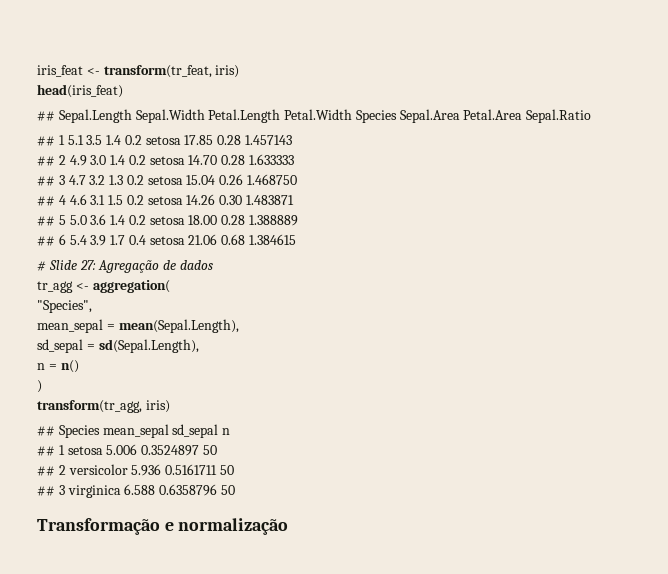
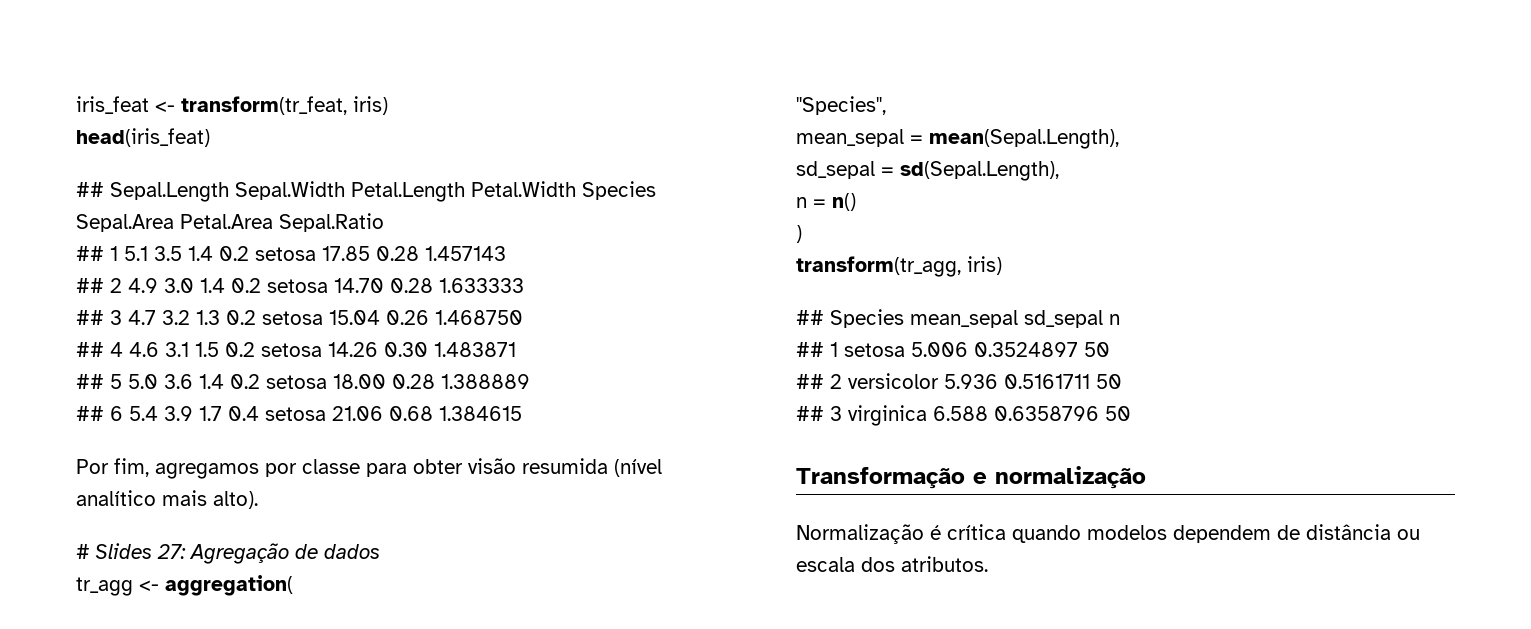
(297, 239) none -> [76,458,662,479] [76,490,258,509] // Por fim, agregamos por classe para obter visão resumida (nível analítico mais alto).
[48,260,77,270] Slide -> [95,543,152,559] Slides
(289, 526) none -> [796,524,1420,544] [796,556,988,572] // Normalização é crítica quando modelos dependem de distância ou escala dos atributos.

